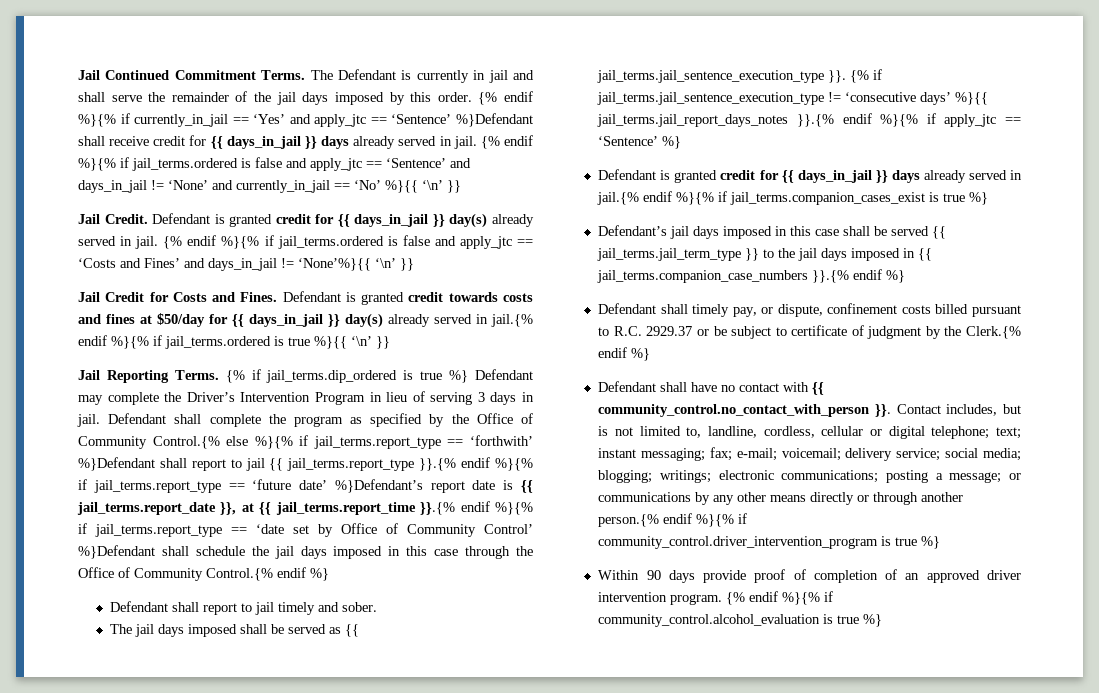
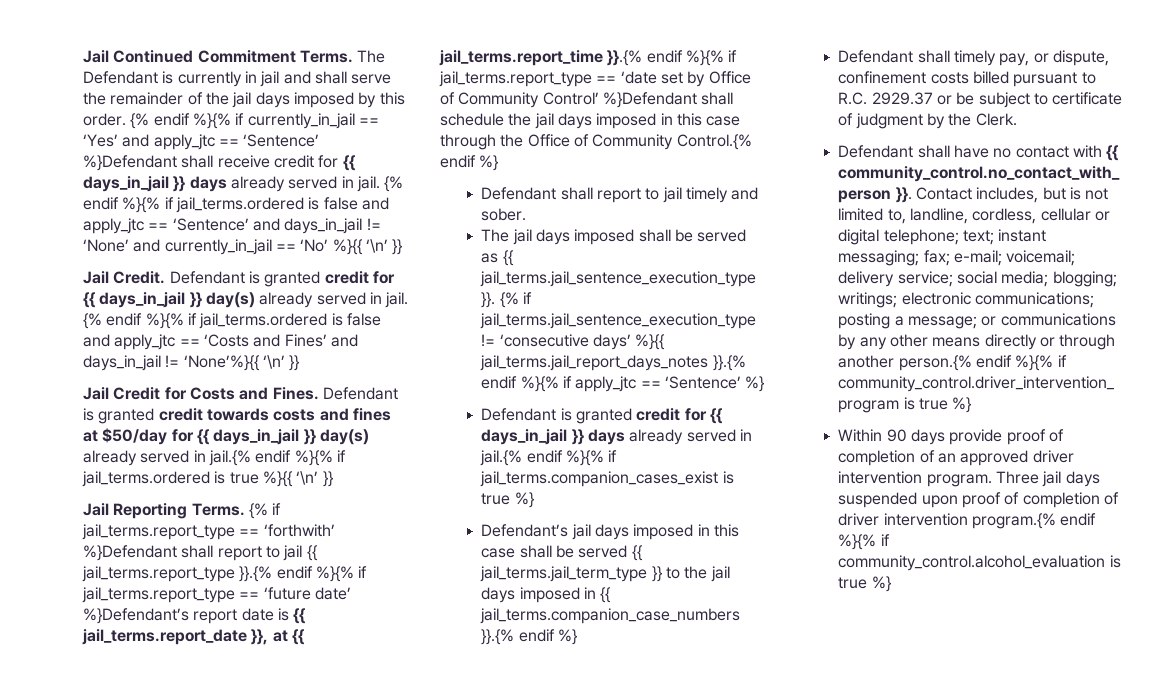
[266,369,534,383] [78,391,534,405] [77,413,533,427] [78,435,309,449] jail_terms.dip_ordered is true %} Defendant may complete the Driver’s Intervention Program in lieu of serving 3 days in jail. Defendant shall complete the program as specified by the Office of Community Control.{% else %}{% if -> (282, 509) none
[966,326,1022,339] [598,347,651,361] Clerk.{% endif %} -> [975,113,1017,126] Clerk.
[726,592,746,605] {% -> [995,471,1100,487] [838,492,1119,508] [838,513,1056,529] Three jail days suspended upon proof of completion of driver intervention program.{%

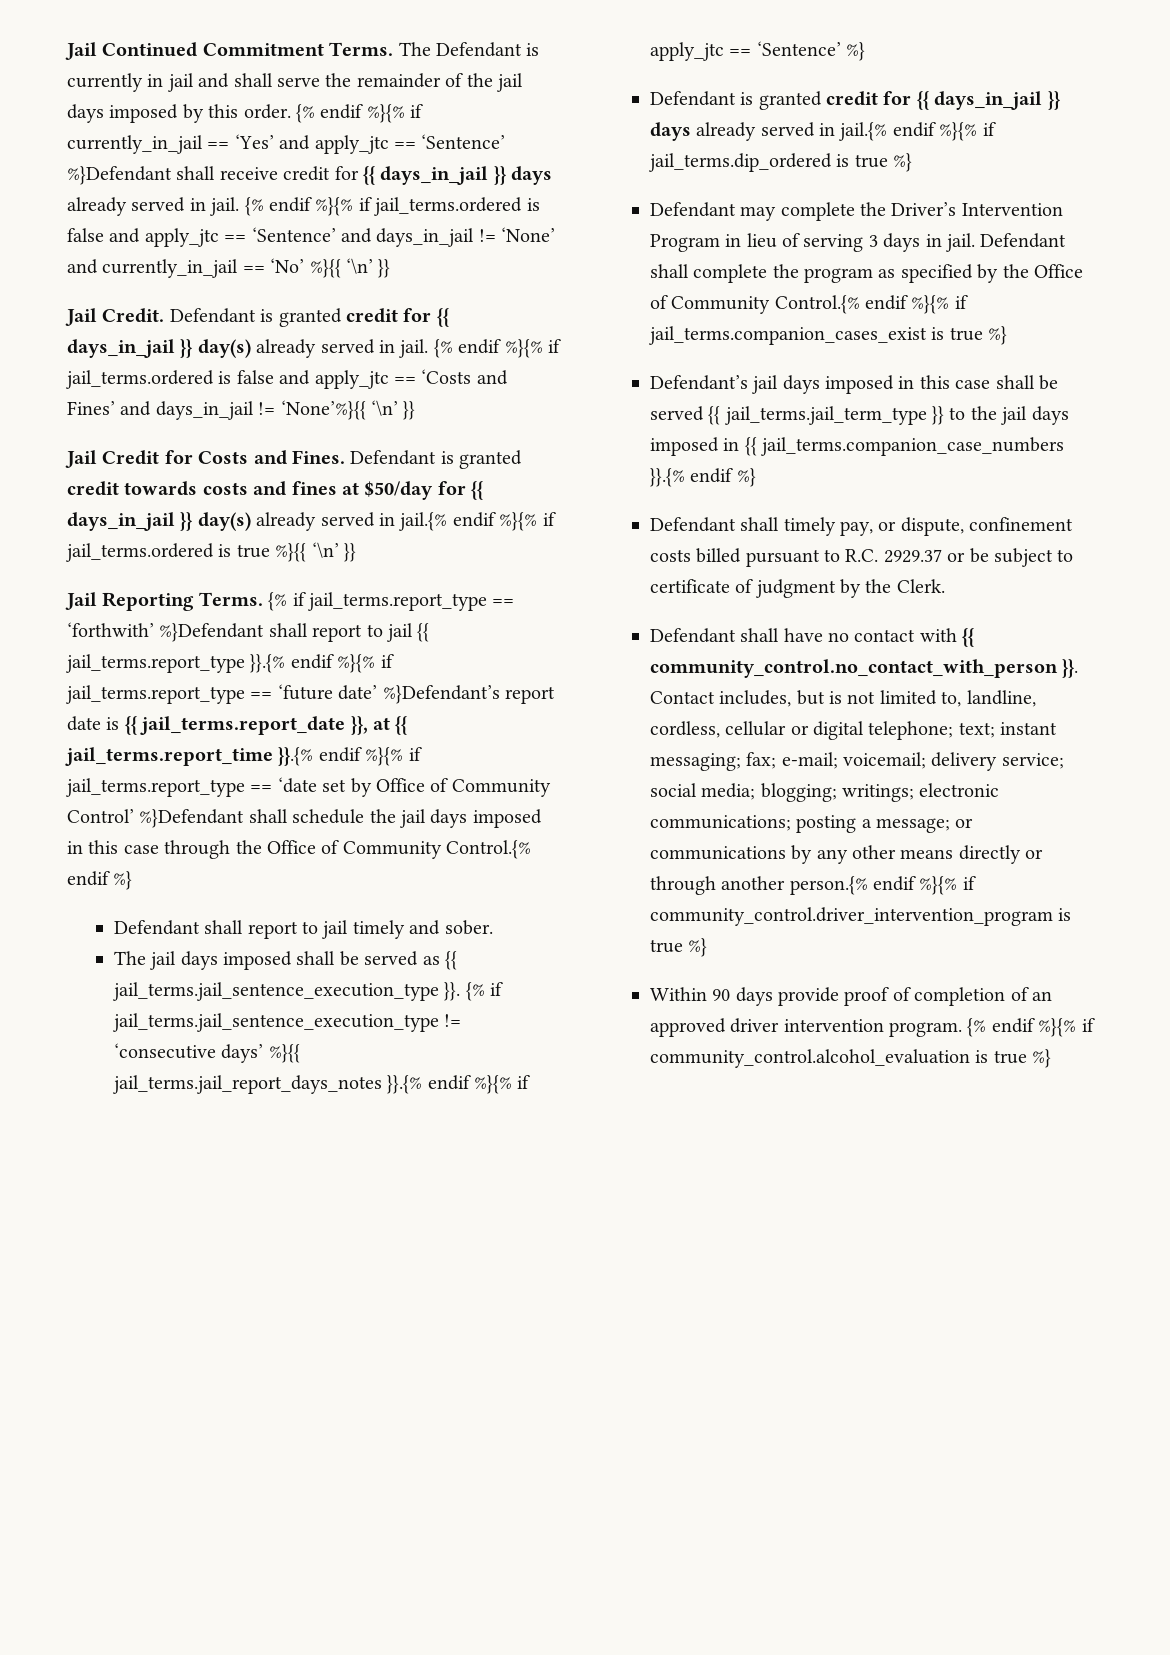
(618, 456) none -> [648,153,913,172] [649,202,1063,221] [649,233,1067,252] [649,264,1084,283] [649,295,968,314] jail_terms.dip_ordered is true %} // Defendant may complete the Driver’s Intervention Program in lieu of serving 3 days in jail. Defendant shall complete the program as specified by the Office of Community Control.{% endif %}{% if
[995,471,1100,487] [838,492,1119,508] [838,513,1056,529] Three jail days suspended upon proof of completion of driver intervention program.{% -> [967,1018,987,1037] {%

